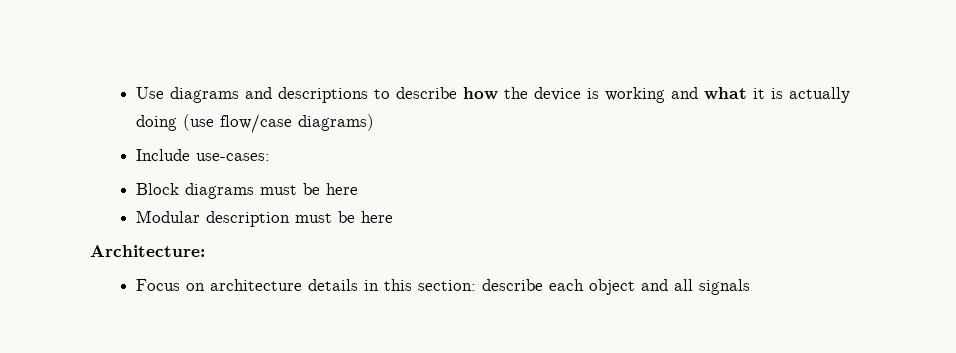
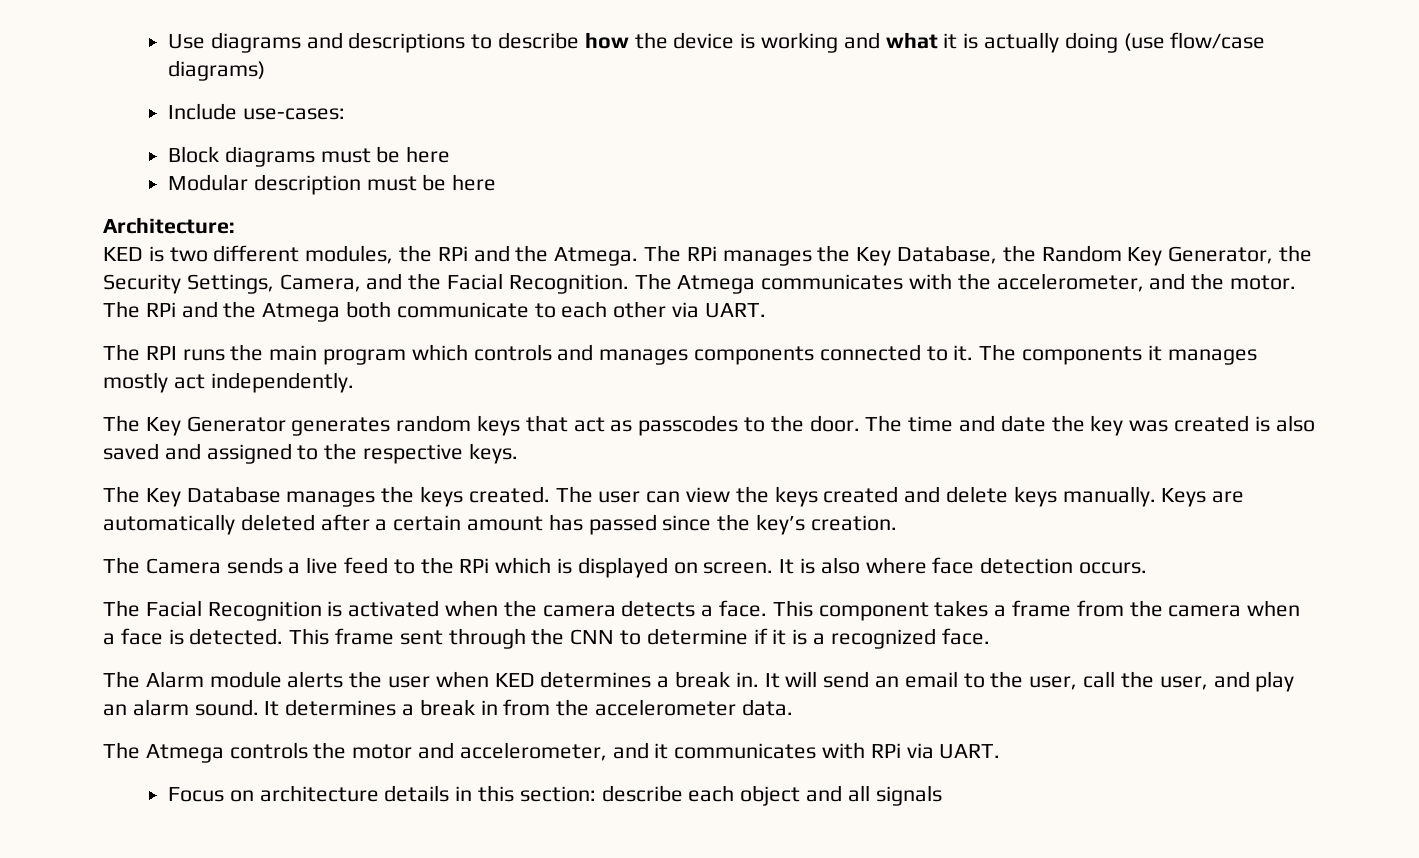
(205, 251) none -> [103,245,1313,266] [103,273,1297,294] [103,301,766,322] [103,344,1257,365] [103,372,354,393] [103,415,1315,436] [103,443,518,464] [103,486,1245,507] [103,514,897,535] [103,557,1148,578] [103,600,1301,621] [103,628,990,649] [103,671,1295,692] [103,699,793,716] [103,742,1001,763] // KED is two different modules, the RPi and the Atmega. The RPi manages the Key Database, the Random Key Generator, the Security Settings, Camera, and the Facial Recognition. The Atmega communicates with the accelerometer, and the motor. The RPi and the Atmega both communicate to each other via UART. // The RPI runs the main program which controls and manages components connected to it. The components it manages mostly act independently. // The Key Generator generates random keys that act as passcodes to the door. The time and date the key was created is also saved and assigned to the respective keys. // The Key Database manages the keys created. The user can view the keys created and delete keys manually. Keys are automatically deleted after a certain amount has passed since the key’s creation. // The Camera sends a live feed to the RPi which is displayed on screen. It is also where face detection occurs. // The Facial Recognition is activated when the camera detects a face. This component takes a frame from the camera when a face is detected. This frame sent through the CNN to determine if it is a recognized face. // The Alarm module alerts the user when KED determines a break in. It will send an email to the user, call the user, and play an alarm sound. It determines a break in from the accelerometer data. // The Atmega controls the motor and accelerometer, and it communicates with RPi via UART.

